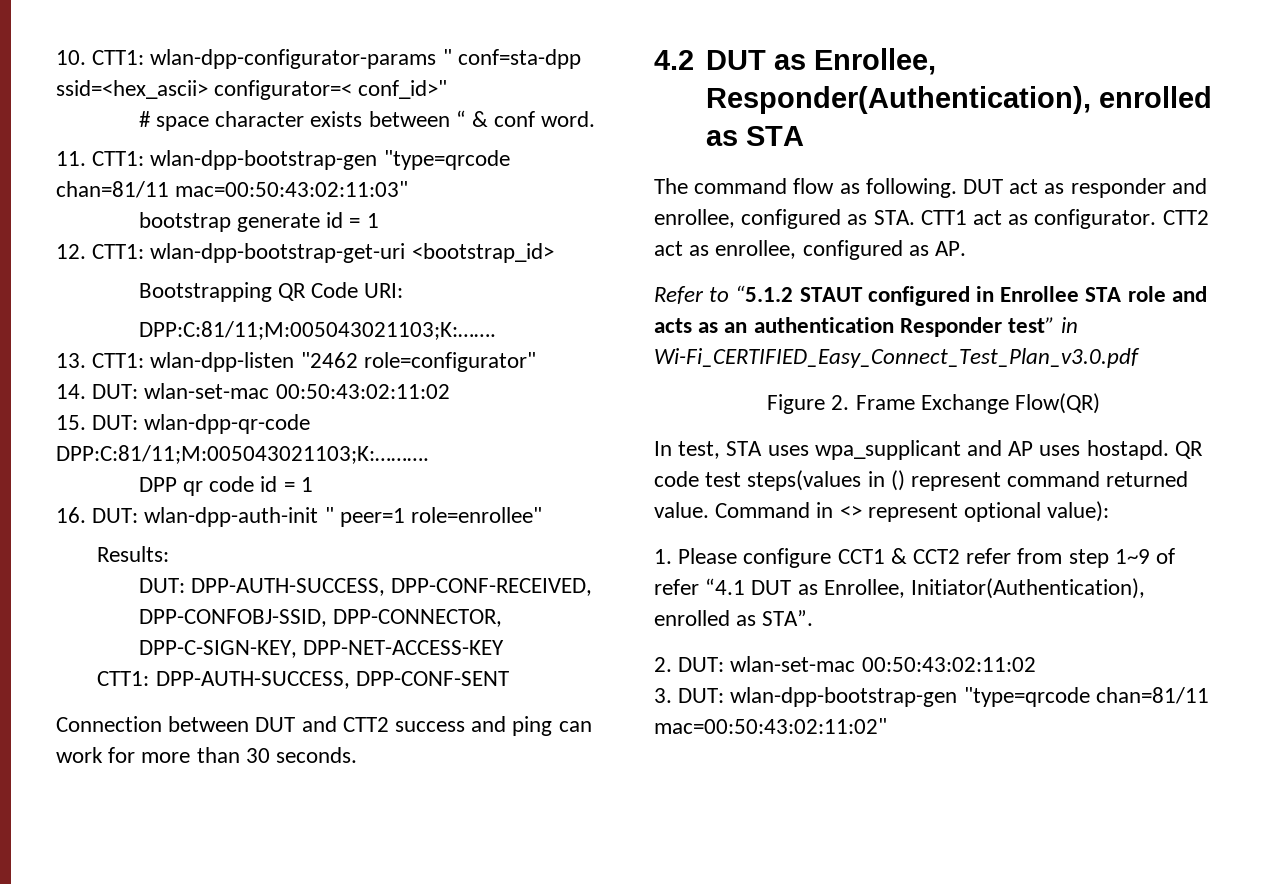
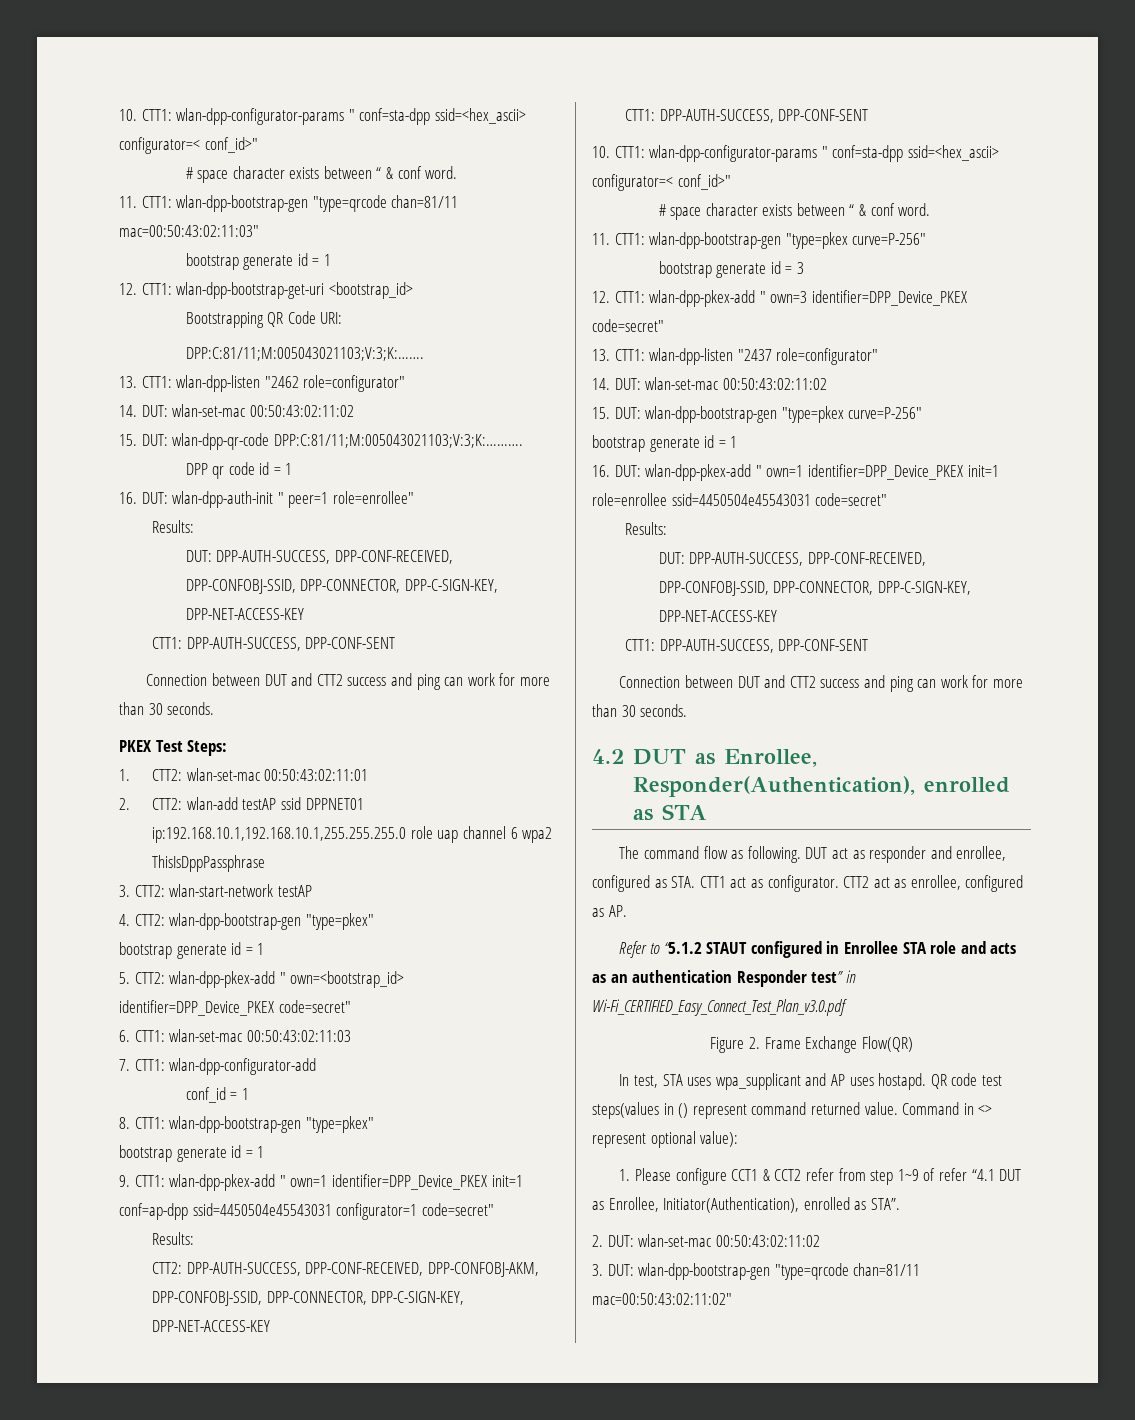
[138,321,496,340] DPP:C:81/11;M:005043021103;K:……. -> [185,347,424,361] DPP:C:81/11;M:005043021103;V:3;K:…….
[56,445,429,464] DPP:C:81/11;M:005043021103;K:………. -> [273,434,523,448] DPP:C:81/11;M:005043021103;V:3;K:……….
(358, 755) none -> [119,740,228,756] [119,768,369,781] [119,797,364,810] [152,826,553,843] [152,855,266,872] [119,884,312,897] [119,913,374,930] [119,942,265,959] [119,971,405,988] [119,1000,351,1016] [119,1029,351,1042] [119,1058,317,1075] [185,1087,249,1103] [119,1116,374,1133] [119,1145,265,1162] [119,1174,523,1191] [119,1203,494,1220] [152,1232,195,1245] [152,1262,540,1277] [152,1291,465,1306] [152,1320,271,1332] [625,109,869,123] [592,145,999,162] [592,174,731,191] [658,203,931,220] [592,232,927,249] [658,261,804,278] [592,290,967,307] [592,319,664,332] [592,348,879,365] [592,377,827,390] [592,406,923,423] [592,435,738,452] [592,464,999,481] [592,493,888,506] [625,522,668,535] [658,552,926,566] [658,581,971,596] [658,610,777,622] [625,639,869,653] [619,675,1023,692] [592,704,688,717] // PKEX Test Steps: // 1. CTT2: wlan-set-mac 00:50:43:02:11:01 // 2. CTT2: wlan-add testAP ssid DPPNET01 ip:192.168.10.1,192.168.10.1,255.255.255.0 role uap channel 6 wpa2 ThisIsDppPassphrase // 3. CTT2: wlan-start-network testAP // 4. CTT2: wlan-dpp-bootstrap-gen "type=pkex" // bootstrap generate id = 1 // 5. CTT2: wlan-dpp-pkex-add " own=<bootstrap_id> identifier=DPP_Device_PKEX code=secret" // 6. CTT1: wlan-set-mac 00:50:43:02:11:03 // 7. CTT1: wlan-dpp-configurator-add // conf_id = 1 // 8. CTT1: wlan-dpp-bootstrap-gen "type=pkex" // bootstrap generate id = 1 // 9. CTT1: wlan-dpp-pkex-add " own=1 identifier=DPP_Device_PKEX init=1 conf=ap-dpp ssid=4450504e45543031 configurator=1 code=secret" // Results: // CTT2: DPP-AUTH-SUCCESS, DPP-CONF-RECEIVED, DPP-CONFOBJ-AKM, DPP-CONFOBJ-SSID, DPP-CONNECTOR, DPP-C-SIGN-KEY, DPP-NET-ACCESS-KEY // CTT1: DPP-AUTH-SUCCESS, DPP-CONF-SENT // 10. CTT1: wlan-dpp-configurator-params " conf=sta-dpp ssid=<hex_ascii> configurator=< conf_id>" // # space character exists between “ & conf word. // 11. CTT1: wlan-dpp-bootstrap-gen "type=pkex curve=P-256" // bootstrap generate id = 3 // 12. CTT1: wlan-dpp-pkex-add " own=3 identifier=DPP_Device_PKEX code=secret" // 13. CTT1: wlan-dpp-listen "2437 role=configurator" // 14. DUT: wlan-set-mac 00:50:43:02:11:02 // 15. DUT: wlan-dpp-bootstrap-gen "type=pkex curve=P-256" // bootstrap generate id = 1 // 16. DUT: wlan-dpp-pkex-add " own=1 identifier=DPP_Device_PKEX init=1 role=enrollee ssid=4450504e45543031 code=secret" // Results: // DUT: DPP-AUTH-SUCCESS, DPP-CONF-RECEIVED, DPP-CONFOBJ-SSID, DPP-CONNECTOR, DPP-C-SIGN-KEY, DPP-NET-ACCESS-KEY // CTT1: DPP-AUTH-SUCCESS, DPP-CONF-SENT // Connection between DUT and CTT2 success and ping can work for more than 30 seconds.

